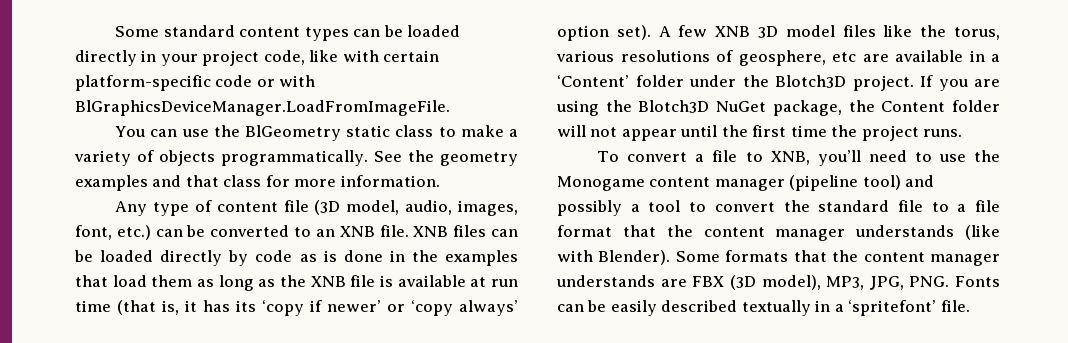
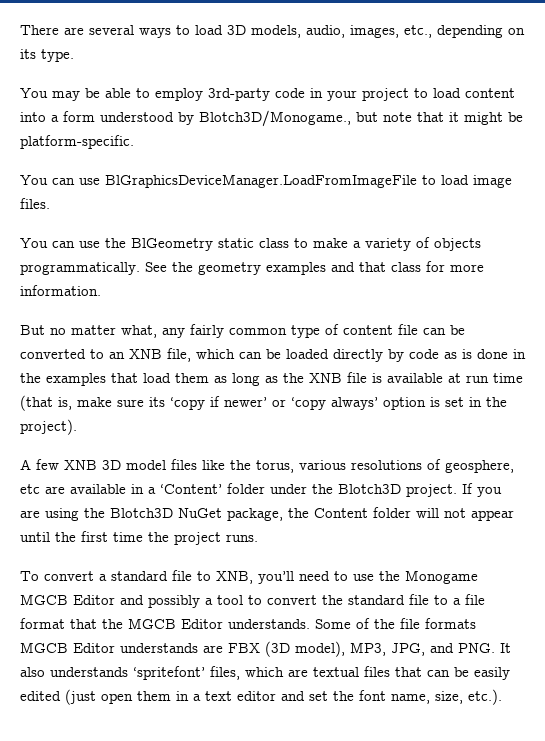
[115,25,460,41] [75,50,440,66] [75,75,316,91] [75,100,450,116] Some standard content types can be loaded directly in your project code, like with certain platform-specific code or with BlGraphicsDeviceManager.LoadFromImageFile. -> [20,25,525,38] [20,49,74,62] [20,88,515,101] [20,110,523,127] [20,135,134,149] [20,174,512,188] [20,198,50,209] There are several ways to load 3D models, audio, images, etc., depending on its type. // You may be able to employ 3rd-party code in your project to load content into a form understood by Blotch3D/Monogame., but note that it might be platform-specific. // You can use BlGraphicsDeviceManager.LoadFromImageFile to load image files.
[115,200,518,216] [75,225,151,240] Any type of content file (3D model, audio, images, font, etc.) -> [20,324,418,338] But no matter what, any fairly common type of content file
[379,225,487,237] file. XNB files -> [167,348,235,362] file, which
[185,300,230,312] it has -> [77,397,144,407] make sure
[616,25,651,40] set). -> [430,397,507,407] [20,419,77,435] is set in the project). //
(705, 158) none -> [111,571,168,581] standard
[649,175,901,191] content manager (pipeline tool) -> [20,594,115,605] MGCB Editor
[703,225,1000,241] [557,250,1000,266] content manager understands (like with Blender). Some formats that the content manager -> [128,618,476,629] [20,642,115,653] MGCB Editor understands. Some of the file formats MGCB Editor
[909,276,1000,287] [557,300,970,316] PNG. Fonts can be easily described textually in a ‘spritefont’ file. -> [430,643,511,653] [20,666,510,680] [20,689,502,705] and PNG. It also understands ‘spritefont’ files, which are textual files that can be easily edited (just open them in a text editor and set the font name, size, etc.).

